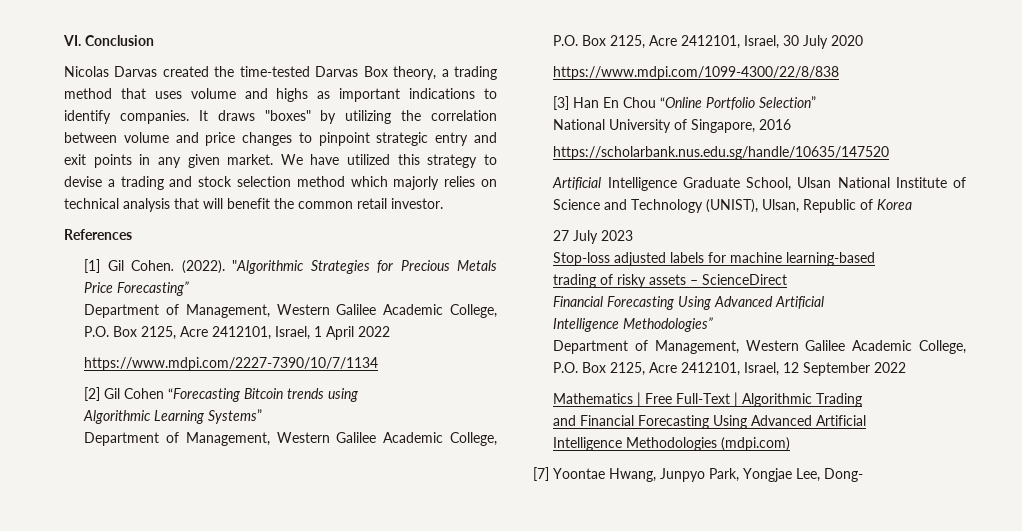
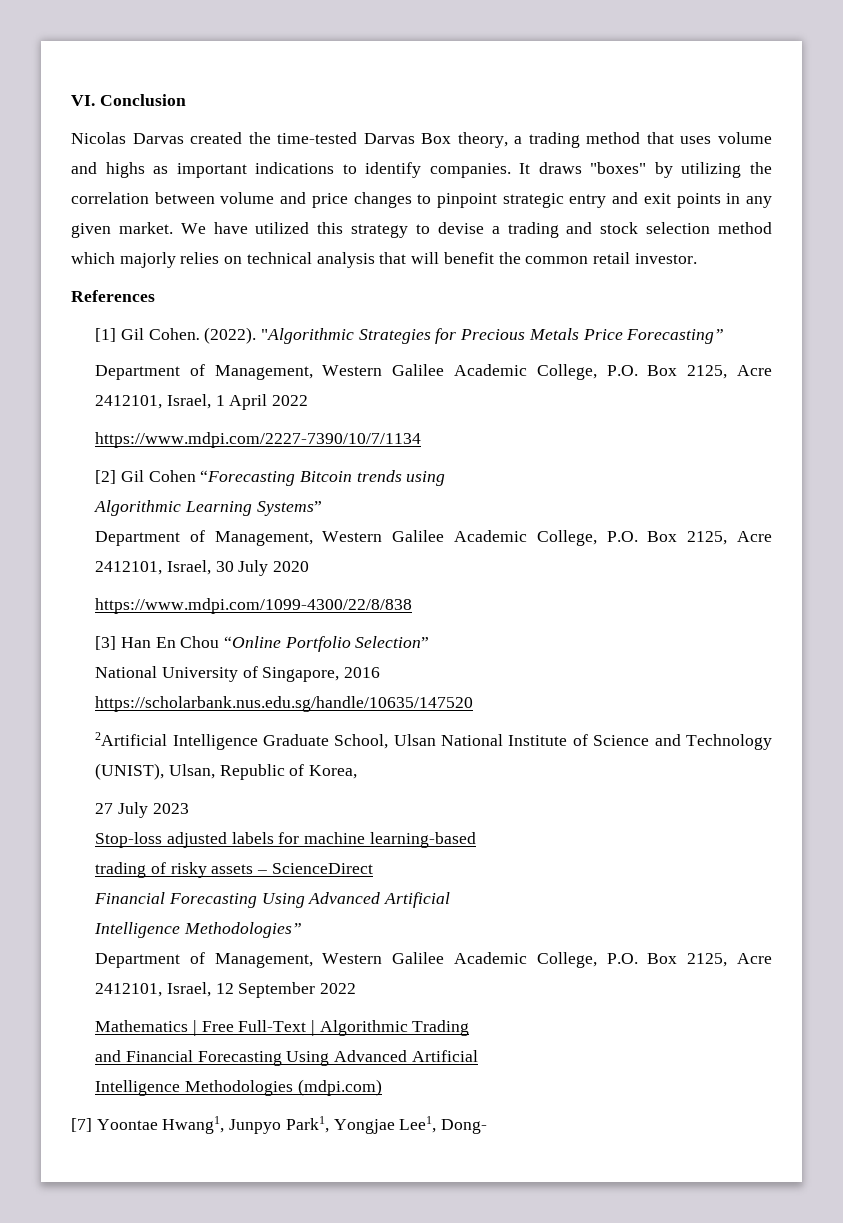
[552,177,602,190] Artificial -> [95,732,168,746] 2Artificial
[877,199,913,210] Korea -> [309,765,358,779] Korea,
[609,468,820,482] Hwang, Junpyo Park, Yongjae Lee, -> [162,1116,437,1134] Hwang1, Junpyo Park1, Yongjae Lee1,

